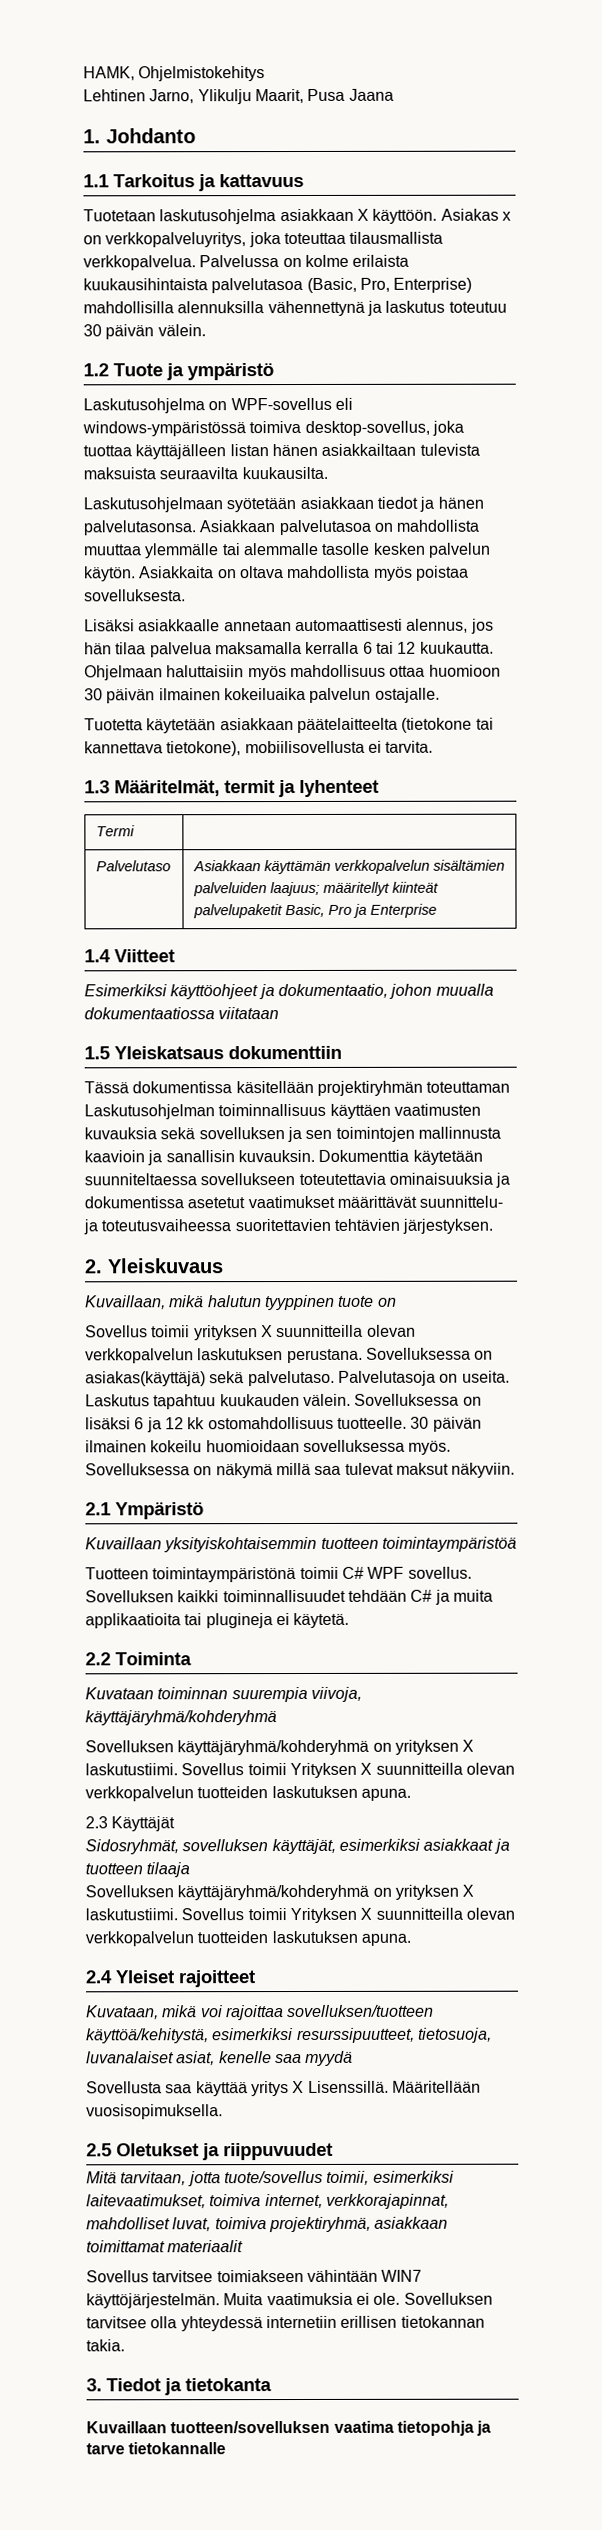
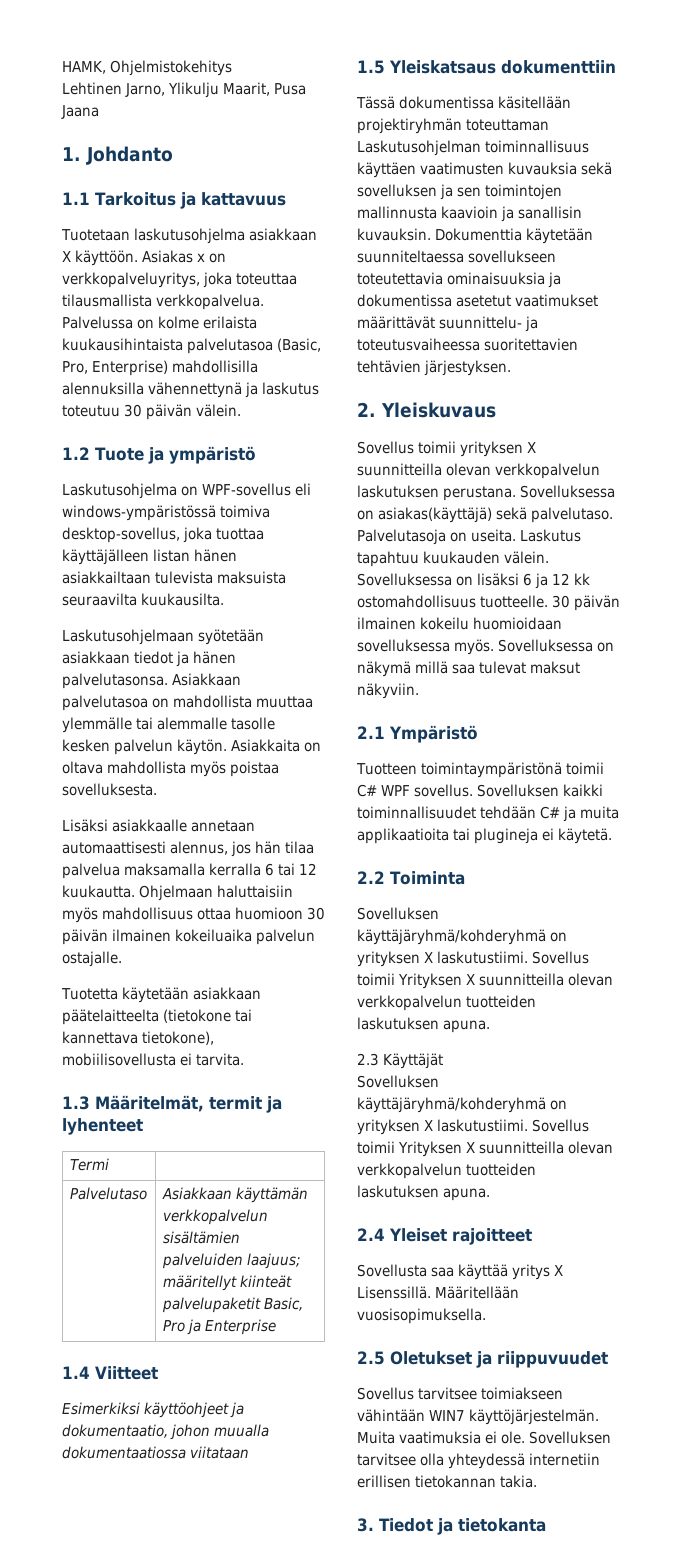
[85,1294,397,1311] // Kuvaillaan, mikä halutun tyyppinen tuote on -> (496, 410) none
[85,1536,517,1553] // Kuvaillaan yksityiskohtaisemmin tuotteen toimintaympäristöä -> (478, 734) none
[85,1686,362,1703] [85,1710,277,1726] // Kuvataan toiminnan suurempia viivoja, käyttäjäryhmä/kohderyhmä -> (465, 878) none
[85,1838,510,1855] [85,1862,191,1878] // Sidosryhmät, sovelluksen käyttäjät, esimerkiksi asiakkaat ja tuotteen tilaaja -> (443, 1061) none
[86,2004,435,2021] [86,2027,492,2044] [86,2050,354,2066] // Kuvataan, mikä voi rajoittaa sovelluksen/tuotteen käyttöä/kehitystä, esimerkiksi resurssipuutteet, tietosuoja, luvanalaiset asiat, kenelle saa myydä -> (532, 1236) none
[86,2170,454,2187] [86,2193,449,2209] [86,2216,449,2233] [86,2240,244,2253] // Mitä tarvitaan, jotta tuote/sovellus toimii, esimerkiksi laitevaatimukset, toimiva internet, verkkorajapinnat, mahdolliset luvat, toimiva projektiryhmä, asiakkaan toimittamat materiaalit -> (608, 1359) none
[86,2420,492,2436] [86,2442,227,2455] // Kuvaillaan tuotteen/sovelluksen vaatima tietopohja ja tarve tietokannalle -> (546, 1525) none

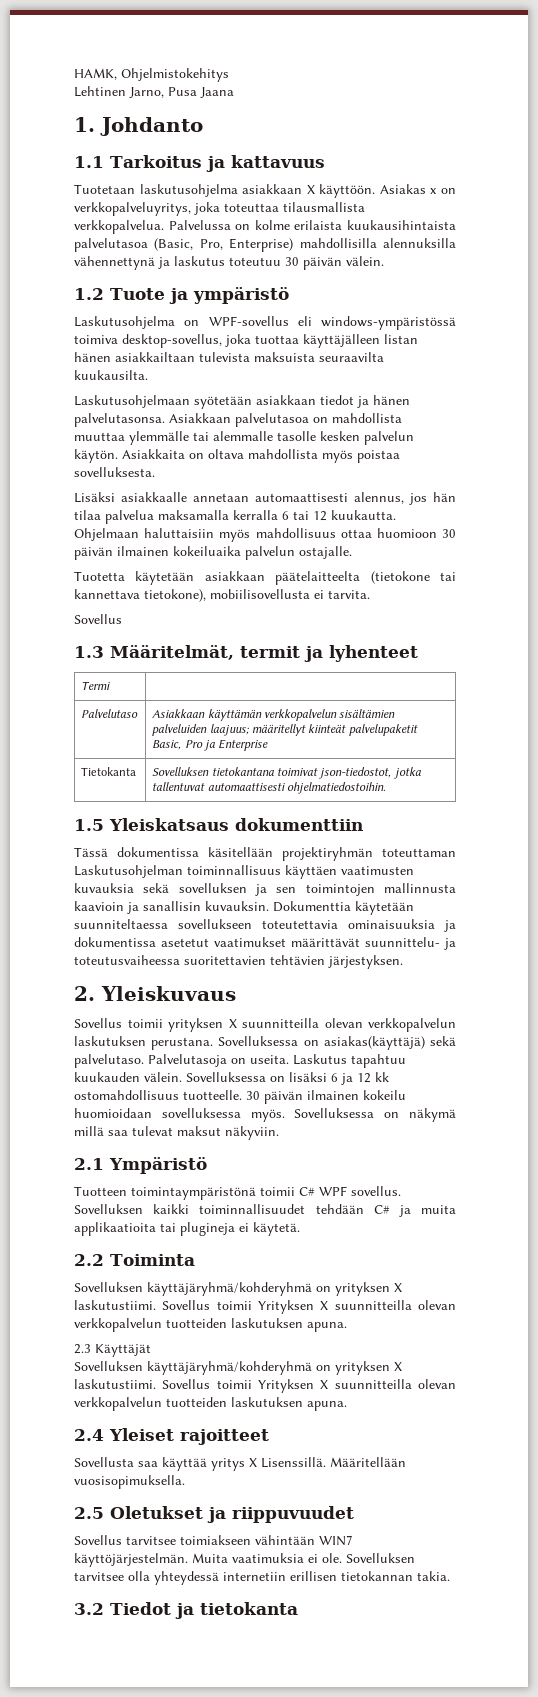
[168,82,270,98] Ylikulju Maarit, -> (164, 92) none
(244, 1059) none -> [74,614,122,624] // Sovellus
[62,1366,158,1380] [62,1402,244,1418] [62,1424,269,1440] [62,1446,249,1459] // 1.4 Viitteet // Esimerkiksi käyttöohjeet ja dokumentaatio, johon muualla dokumentaatiossa viitataan -> [81,767,137,776] [152,767,421,779] [152,782,387,794] // Tietokanta | Sovelluksen tietokantana toimivat json-tiedostot, jotka tallentuvat automaattisesti ohjelmatiedostoihin.
[357,1518,374,1532] 3. -> [74,1603,104,1615] 3.2

